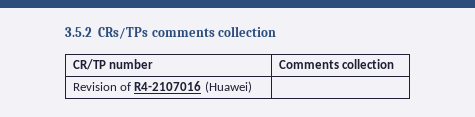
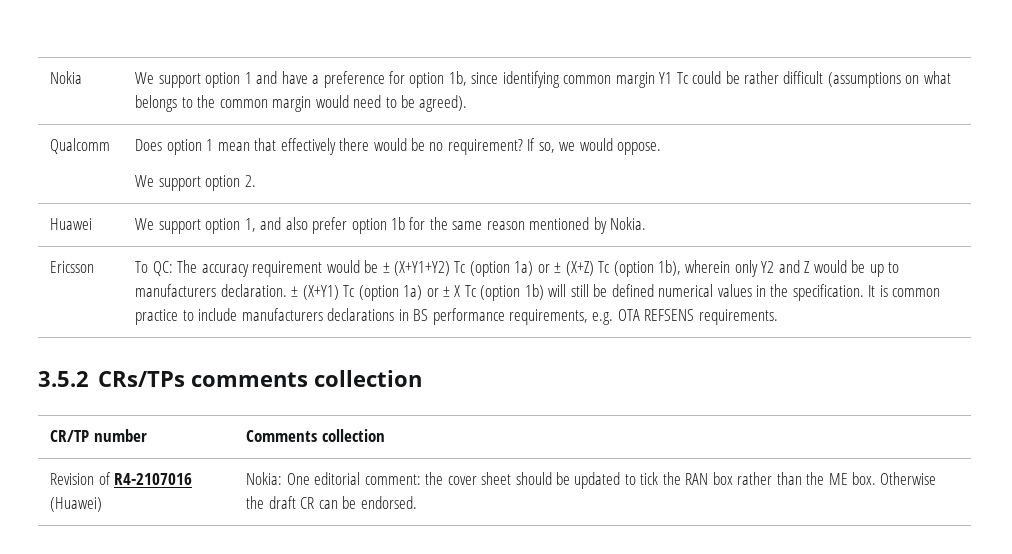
(65, 32) none -> [50,71,83,84] [135,71,951,88] [135,95,468,112] [50,138,111,154] [135,138,662,155] [135,175,256,191] [50,218,93,230] [135,217,647,234] [50,261,95,273] [135,260,900,277] [135,284,941,301] [135,308,778,325] Nokia | We support option 1 and have a preference for option 1b, since identifying common margin Y1 Tc could be rather difficult (assumptions on what belongs to the common margin would need to be agreed). // Qualcomm | Does option 1 mean that effectively there would be no requirement? If so, we would oppose. // We support option 2. // Huawei | We support option 1, and also prefer option 1b for the same reason mentioned by Nokia. // Ericsson | To QC: The accuracy requirement would be ± (X+Y1+Y2) Tc (option 1a) or ± (X+Z) Tc (option 1b), wherein only Y2 and Z would be up to manufacturers declaration. ± (X+Y1) Tc (option 1a) or ± X Tc (option 1b) will still be defined numerical values in the specification. It is common practice to include manufacturers declarations in BS performance requirements, e.g. OTA REFSENS requirements. //
(252, 87) none -> [246,472,937,489] [246,496,417,509] Nokia: One editorial comment: the cover sheet should be updated to tick the RAN box rather than the ME box. Otherwise the draft CR can be endorsed.

